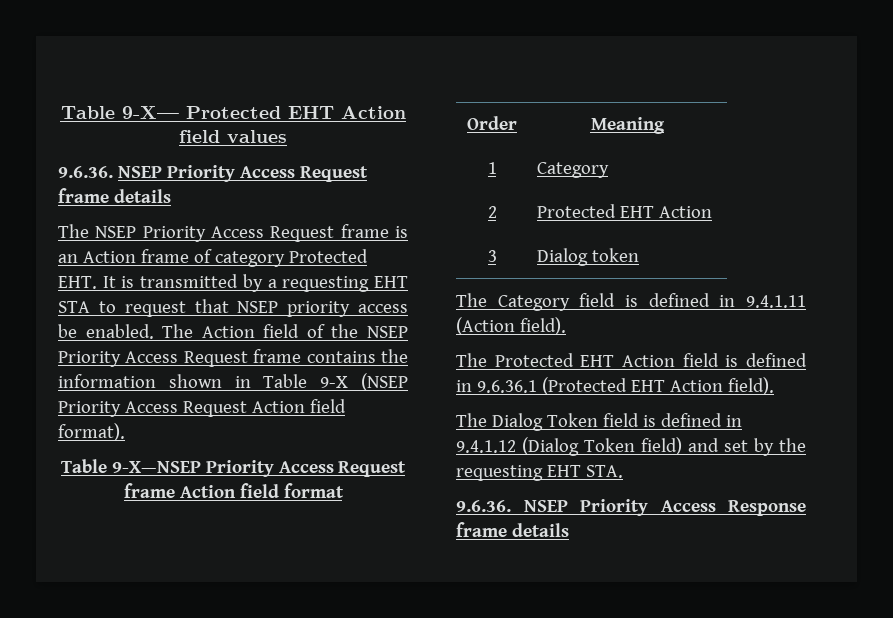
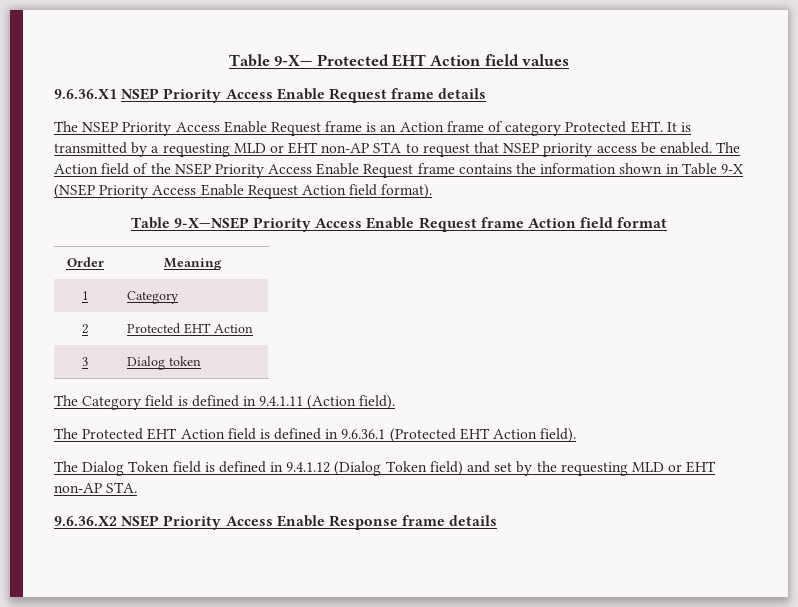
[58,165,295,182] 9.6.36. NSEP Priority Access -> [54,88,325,103] 9.6.36.X1 NSEP Priority Access Enable
(264, 232) none -> [223,121,267,133] Enable
[374,276,408,288] EHT -> [233,142,370,154] MLD or EHT non-AP
(179, 357) none -> [316,163,360,175] Enable
(178, 407) none -> [200,184,244,196] Enable
(334, 467) none -> [366,217,415,229] Enable
[546,465,581,477] EHT -> [631,461,717,473] [54,483,102,493] MLD or EHT non-AP
[456,499,716,516] 9.6.36. NSEP Priority Access -> [54,515,325,530] 9.6.36.X2 NSEP Priority Access Enable

